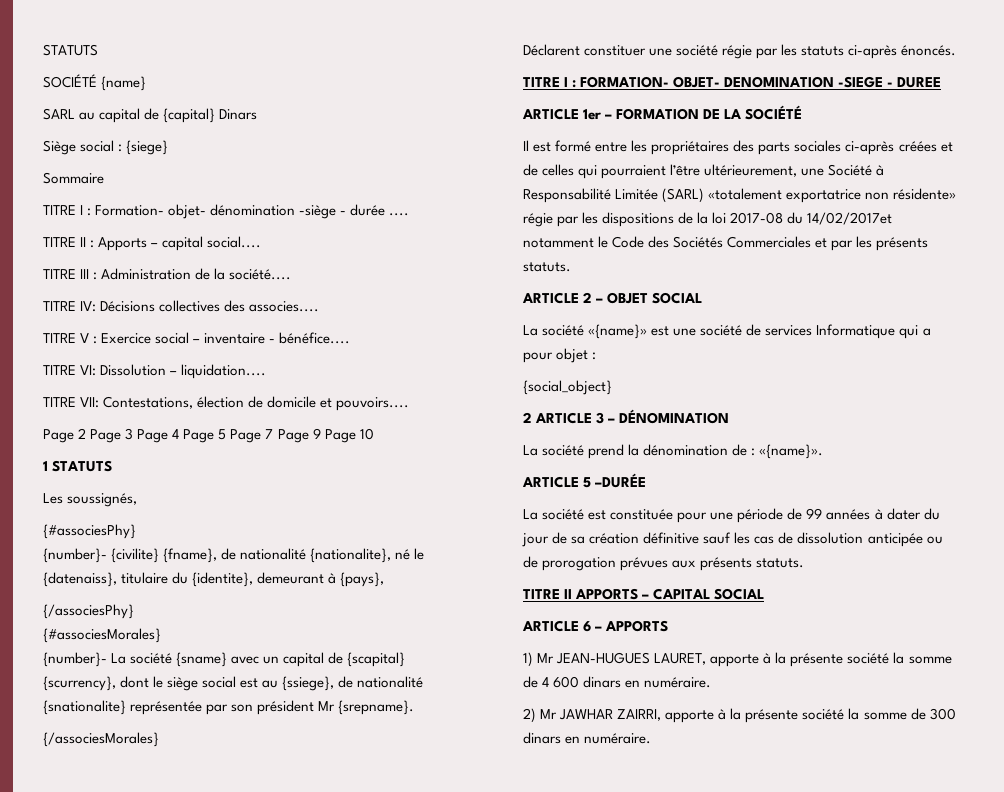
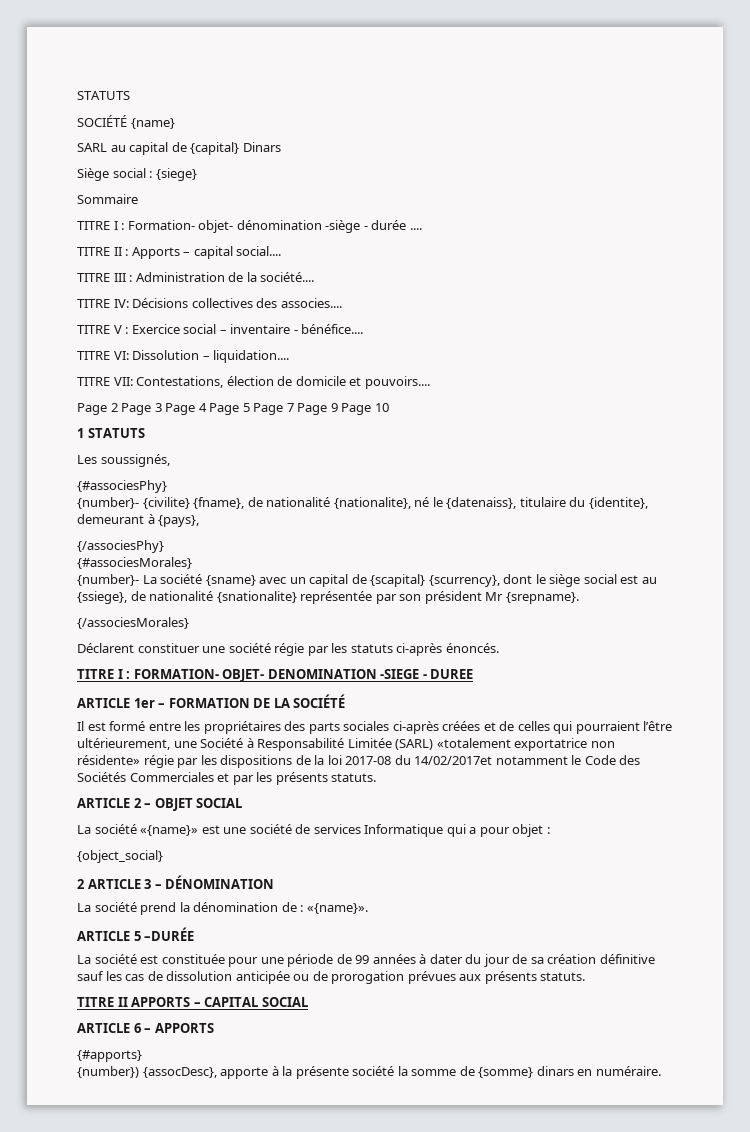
[523,380,612,395] {social_object} -> [77,850,163,863] {object_social}
[523,652,952,667] [523,676,712,688] [523,708,956,723] [523,732,652,744] 1) Mr JEAN-HUGUES LAURET, apporte à la présente société la somme de 4 600 dinars en numéraire. // 2) Mr JAWHAR ZAIRRI, apporte à la présente société la somme de 300 dinars en numéraire. -> [77,1050,142,1062] [77,1066,661,1079] {#apports} // {number}) {assocDesc}, apporte à la présente société la somme de {somme} dinars en numéraire.

